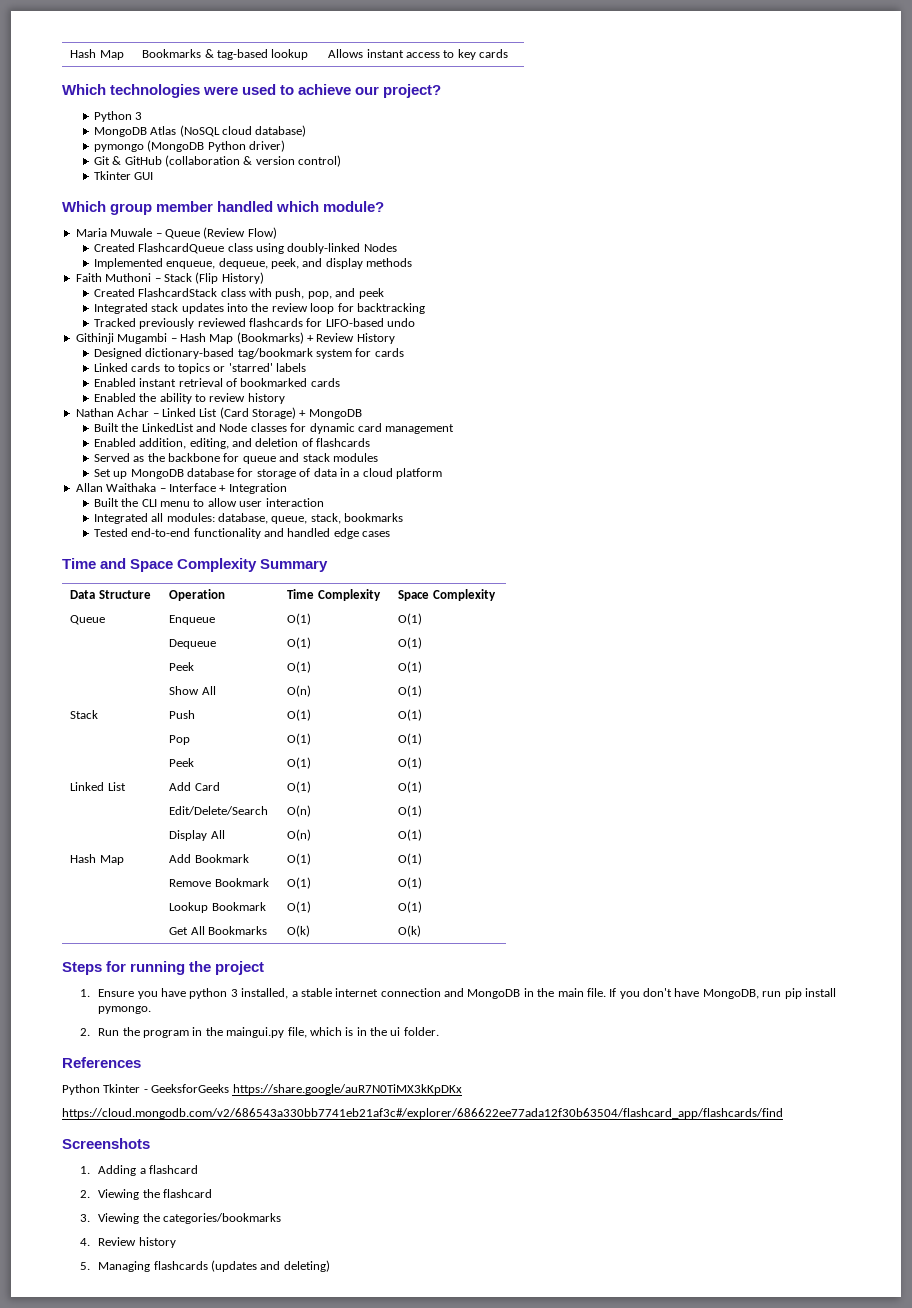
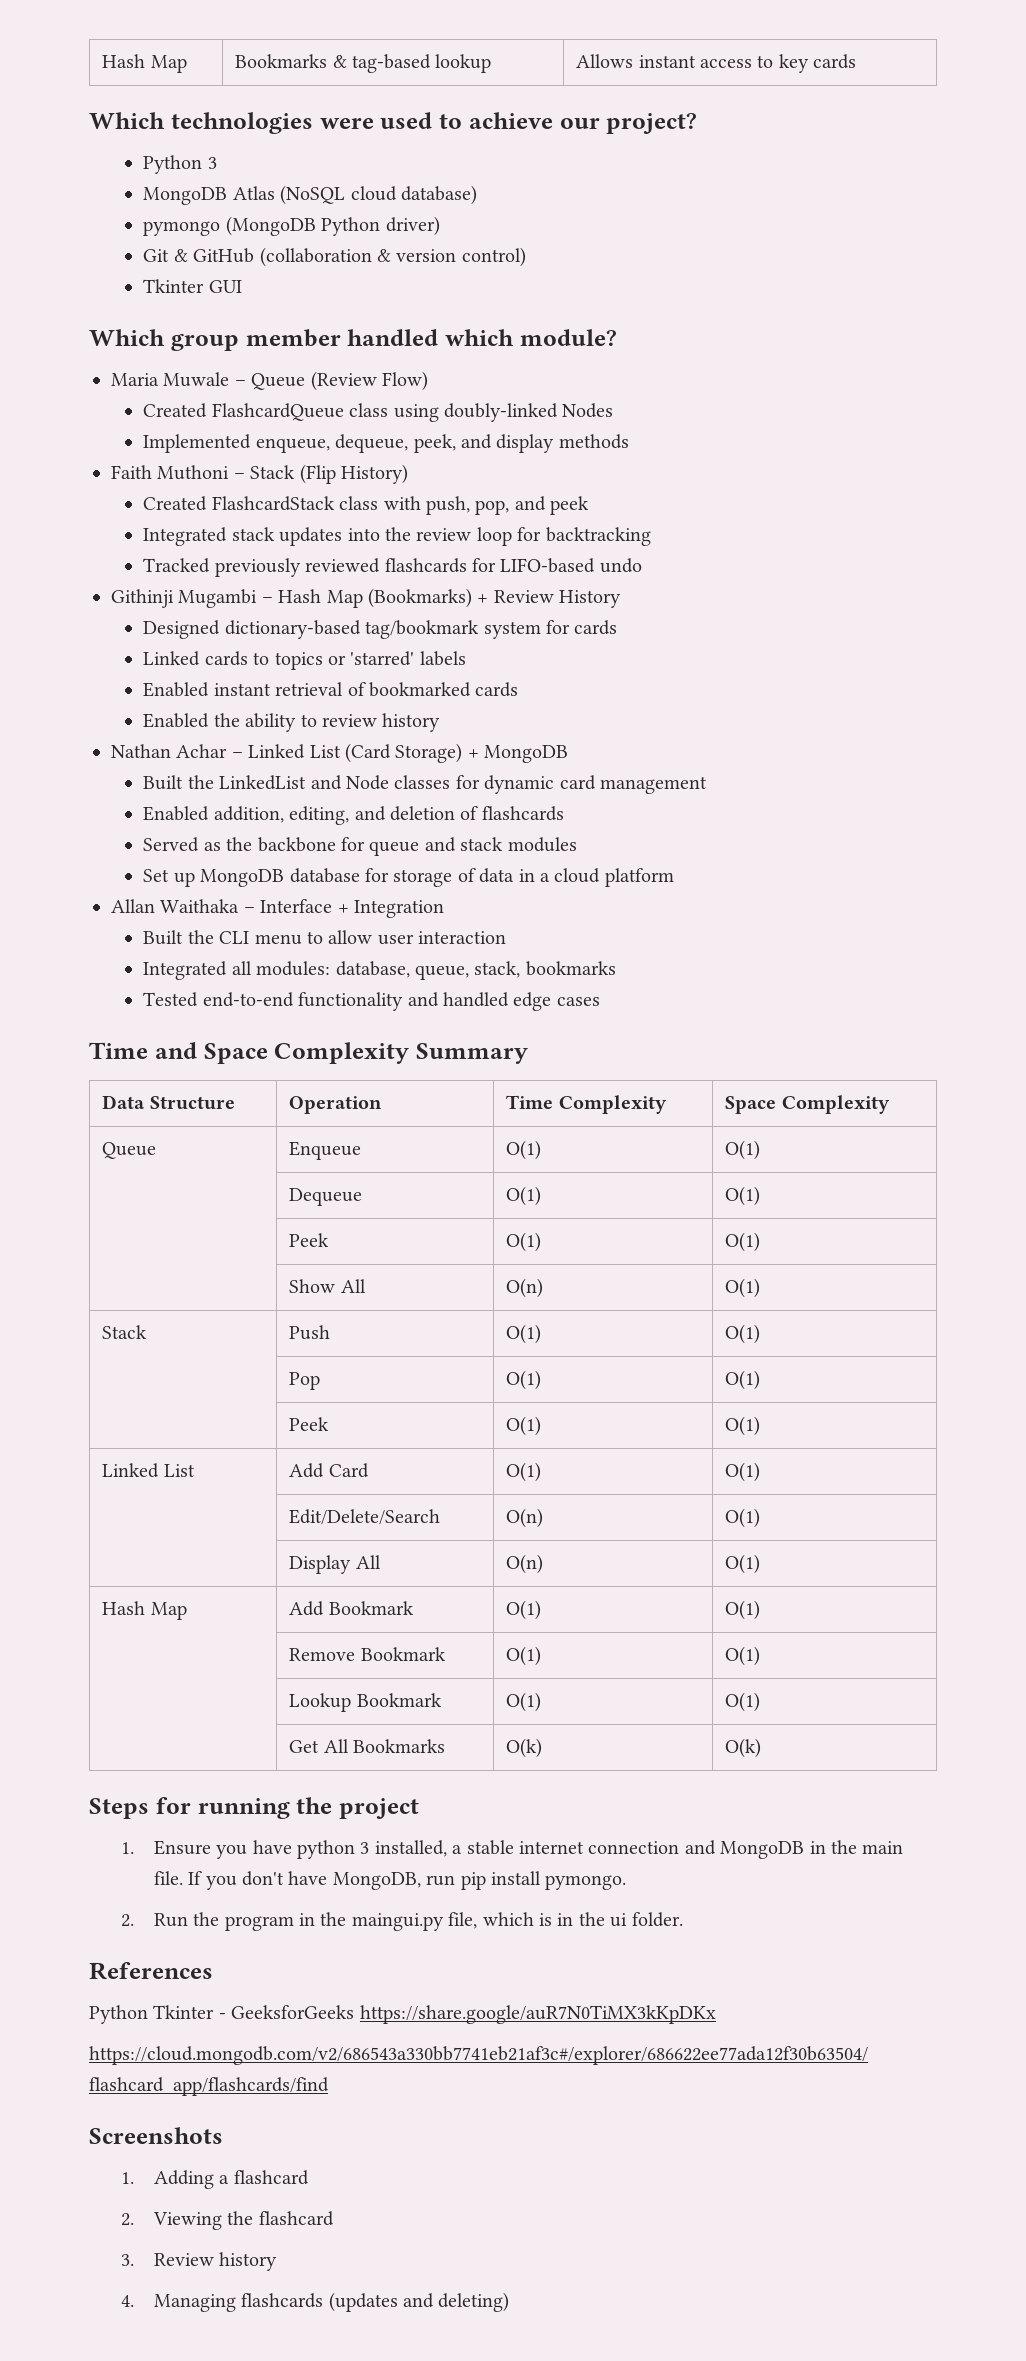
[98,1213,282,1224] [80,1238,91,1246] Viewing the categories/bookmarks // 4. -> (135, 2260) none
[80,1262,91,1270] 5. -> [121,2295,135,2307] 4.

